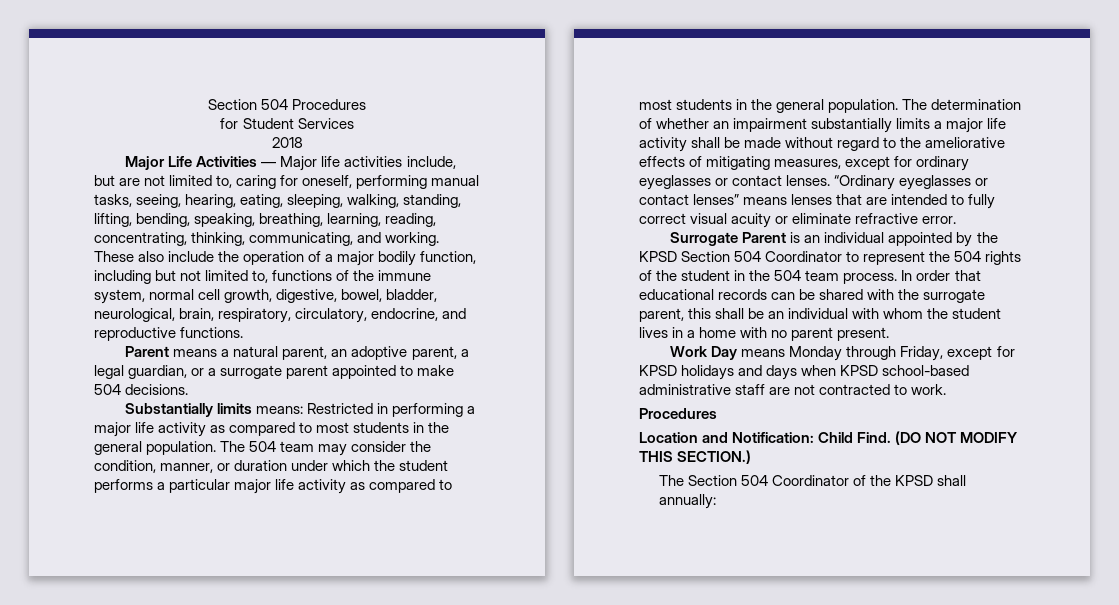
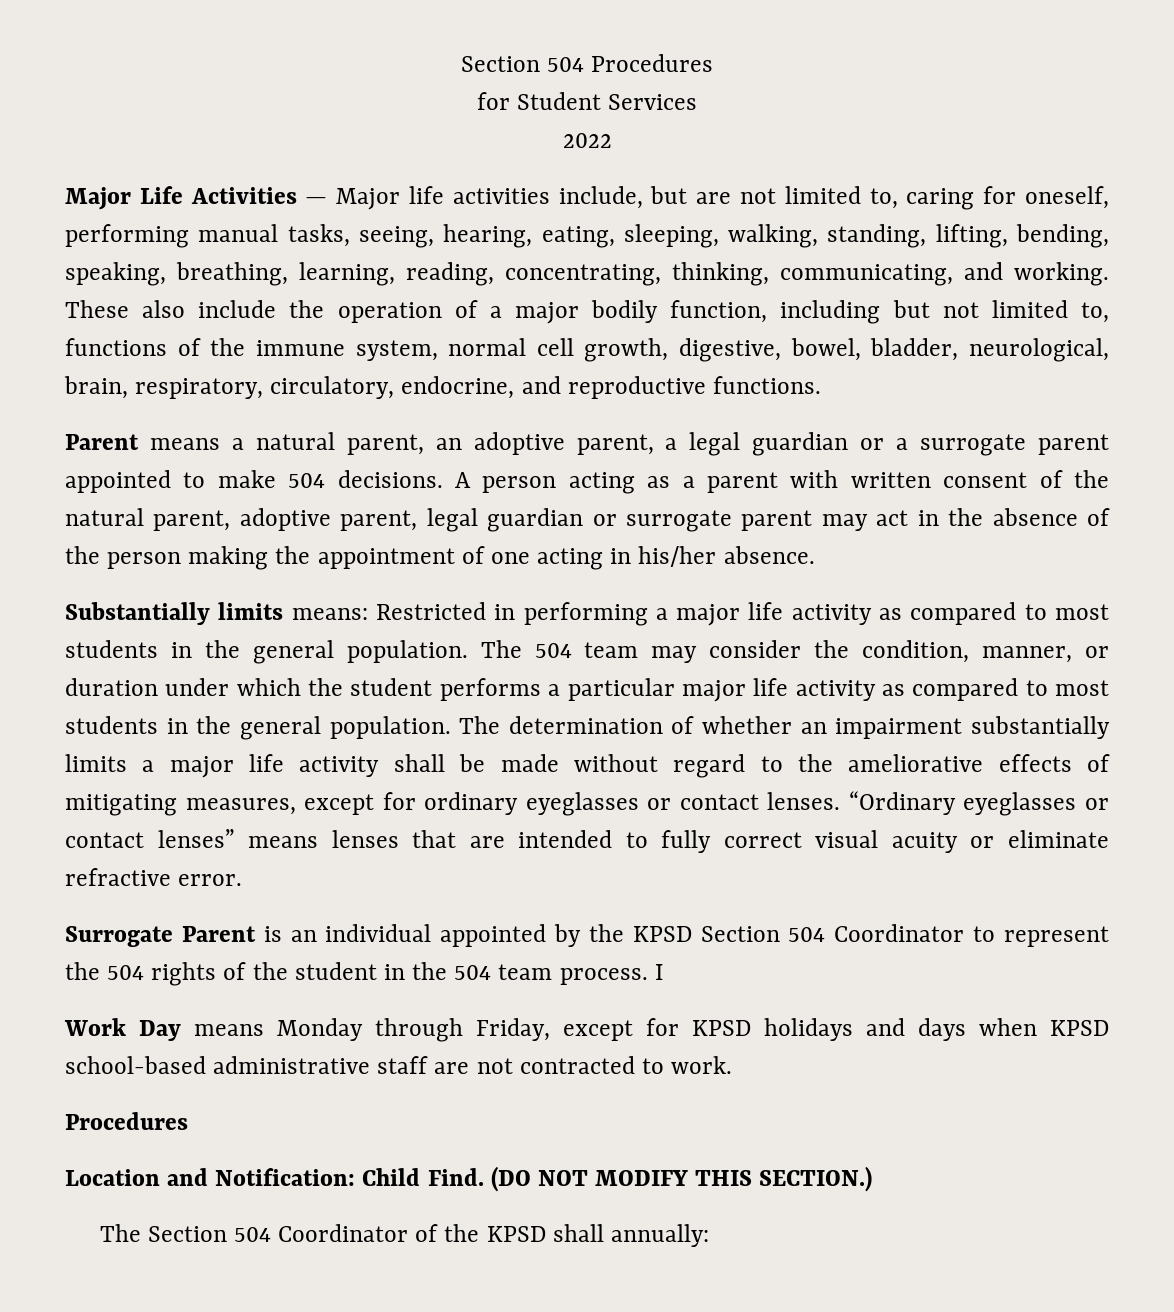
[271,137,303,148] 2018 -> [562,133,612,148] 2022
[128,365,188,379] guardian, -> [752,432,849,456] guardian
(189, 389) none -> [454,470,1109,494] [65,508,1110,532] [65,546,815,570] A person acting as a parent with written consent of the natural parent, adoptive parent, legal guardian or surrogate parent may act in the absence of the person making the appointment of one acting in his/her absence.
[901,270,981,281] [639,289,986,303] [639,308,1002,322] [639,327,890,341] In order that educational records can be shared with the surrogate parent, this shall be an individual with whom the student lives in a home with no parent present. -> [654,964,663,980] I

